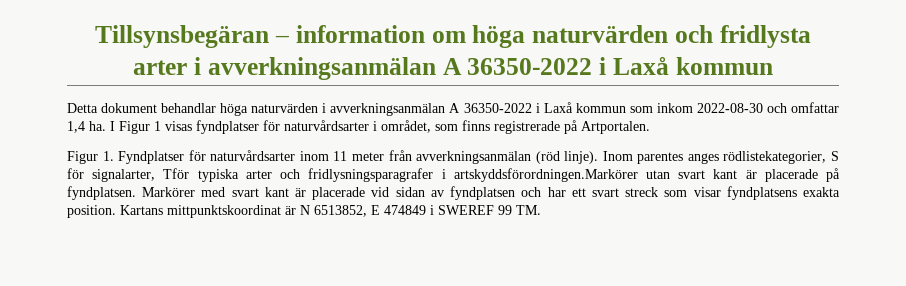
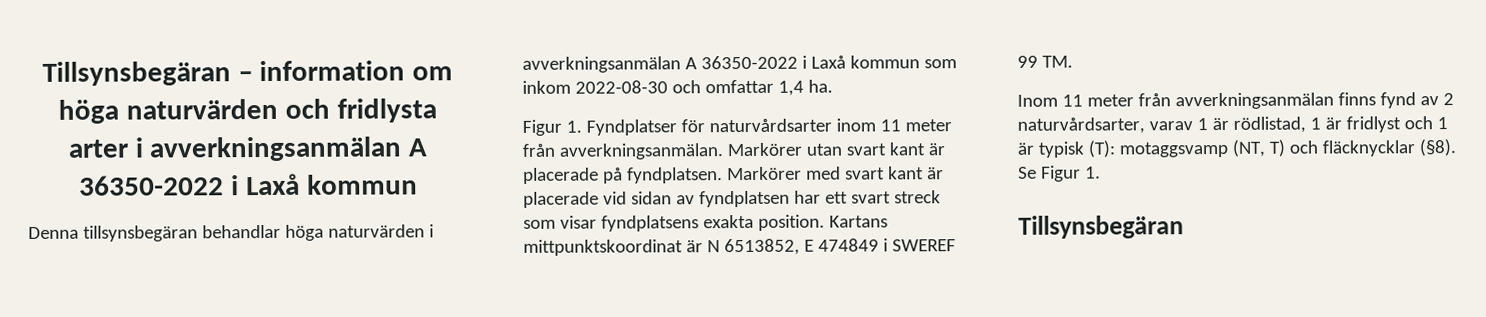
[67,103,158,113] Detta dokument -> [28,225,198,242] Denna tillsynsbegäran
[110,120,650,134] I Figur 1 visas fyndplatser för naturvårdsarter i området, som finns registrerade på Artportalen. -> (833, 86) none
[416,151,839,164] [67,168,638,182] avverkningsanmälan (röd linje). Inom parentes anges rödlistekategorier, S för signalarter, Tför typiska arter och fridlysningsparagrafer i artskyddsförordningen.Markörer -> [558,142,802,160] avverkningsanmälan. Markörer
[521,187,542,197] och -> (790, 199) none
(541, 210) none -> [1017,92,1454,110] [1017,116,1448,134] [1017,139,1456,158] [1018,165,1101,182] [1018,215,1184,239] // Inom 11 meter från avverkningsanmälan finns fynd av 2 naturvårdsarter, varav 1 är rödlistad, 1 är fridlyst och 1 är typisk (T): motaggsvamp (NT, T) och fläcknycklar (§8). Se Figur 1. // Tillsynsbegäran

